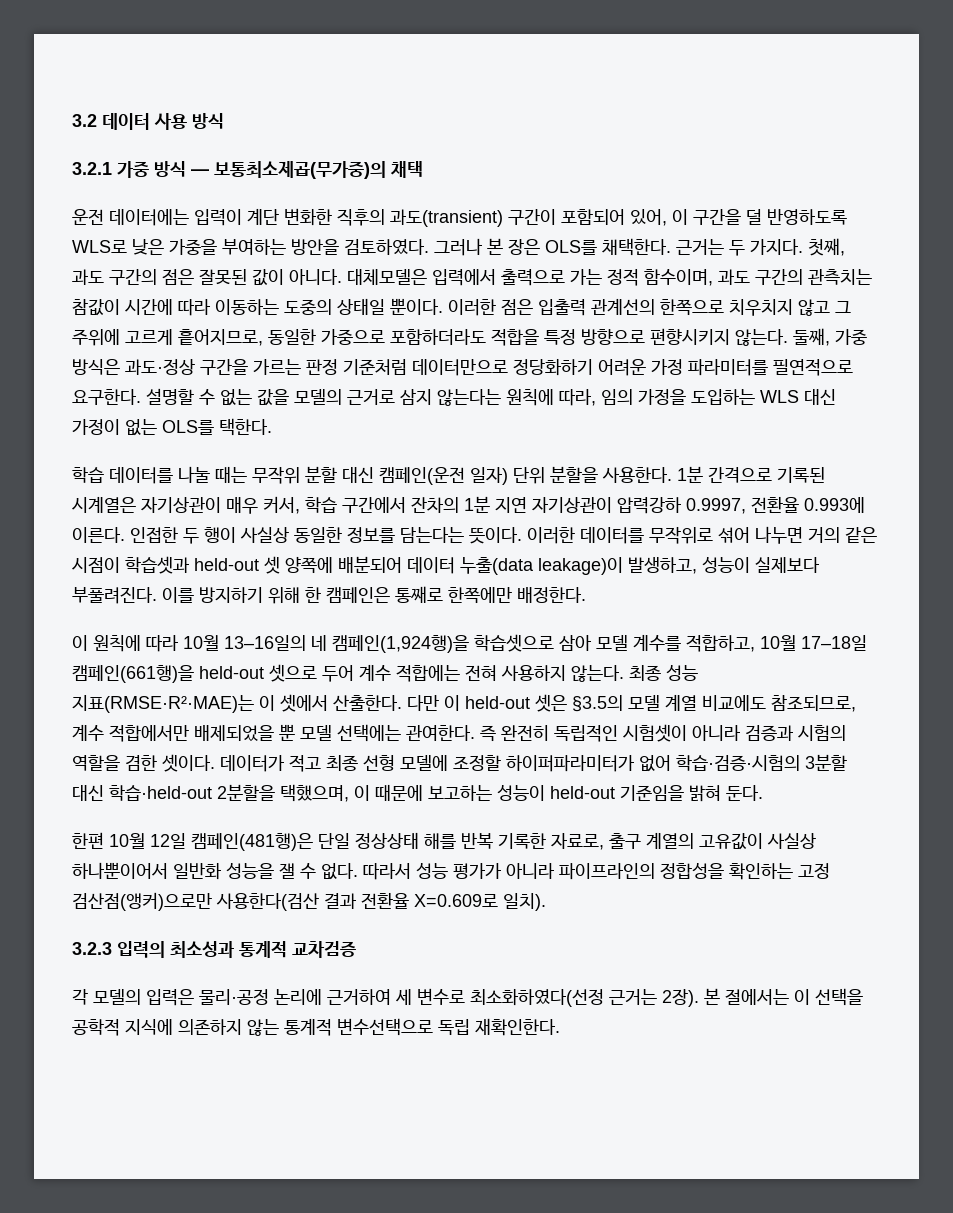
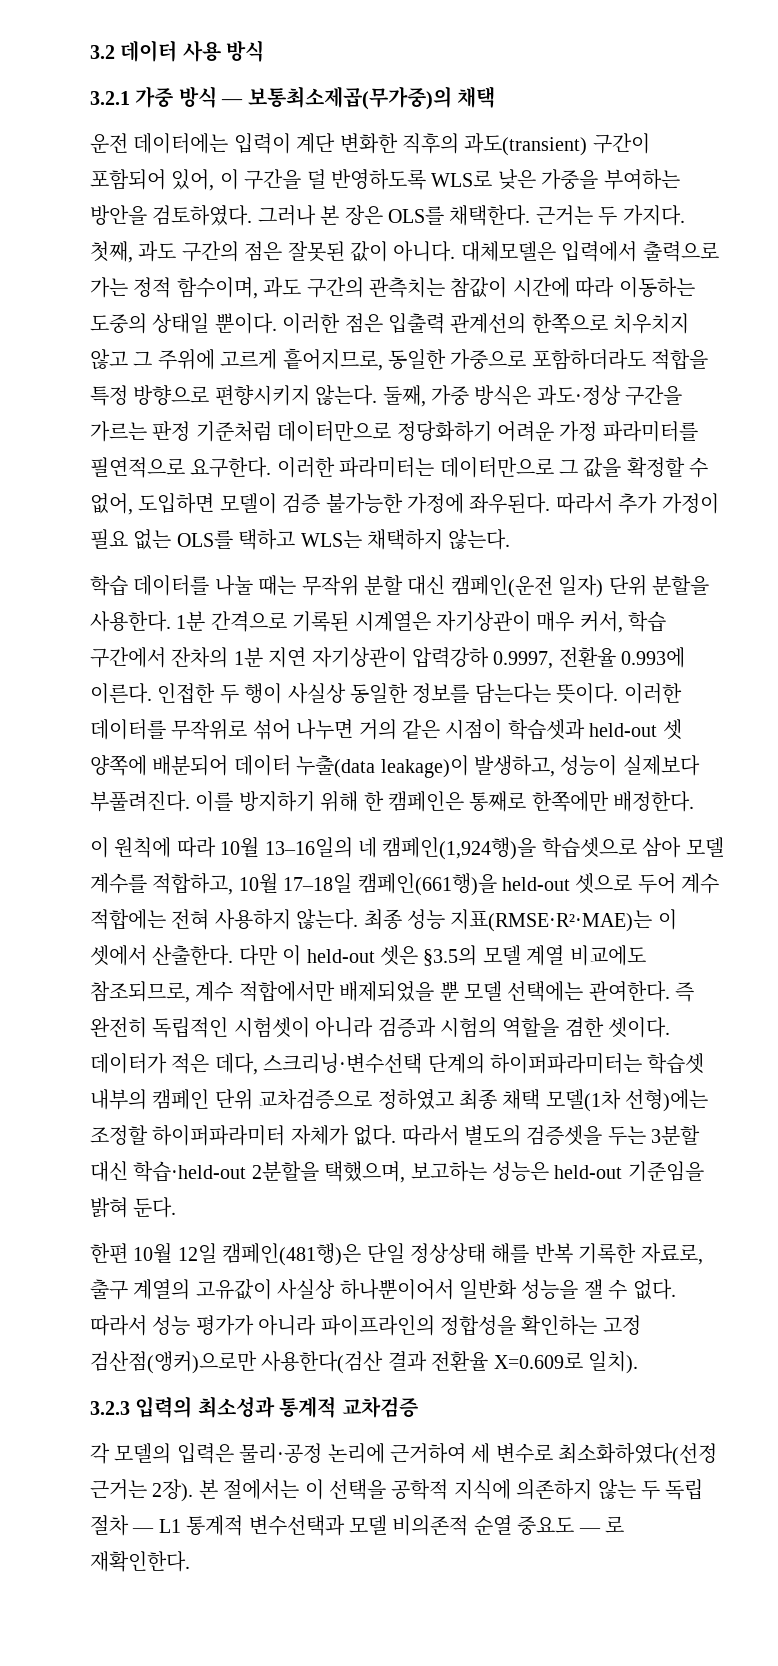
[146,388,836,406] [72,418,272,436] 설명할 수 없는 값을 모델의 근거로 삼지 않는다는 원칙에 따라, 임의 가정을 도입하는 WLS 대신 가정이 없는 OLS를 택한다. -> [276,457,709,478] [90,493,719,515] [90,529,511,550] 이러한 파라미터는 데이터만으로 그 값을 확정할 수 없어, 도입하면 모델이 검증 불가능한 가정에 좌우된다. 따라서 추가 가정이 필요 없는 OLS를 택하고 WLS는 채택하지 않는다.
[289,755,800,772] 적고 최종 선형 모델에 조정할 하이퍼파라미터가 없어 학습·검증·시험의 -> [171,1053,705,1075] [90,1089,709,1112] [90,1125,646,1146] 적은 데다, 스크리닝·변수선택 단계의 하이퍼파라미터는 학습셋 내부의 캠페인 단위 교차검증으로 정하였고 최종 채택 모델(1차 선형)에는 조정할 하이퍼파라미터 자체가 없다. 따라서 별도의 검증셋을 두는
[354,784,545,801] 이 때문에 보고하는 성능이 -> [410,1161,549,1182] 보고하는 성능은
[284,1018,470,1036] 통계적 변수선택으로 독립 -> [640,1479,704,1500] [90,1515,624,1536] 두 독립 절차 — L1 통계적 변수선택과 모델 비의존적 순열 중요도 — 로

